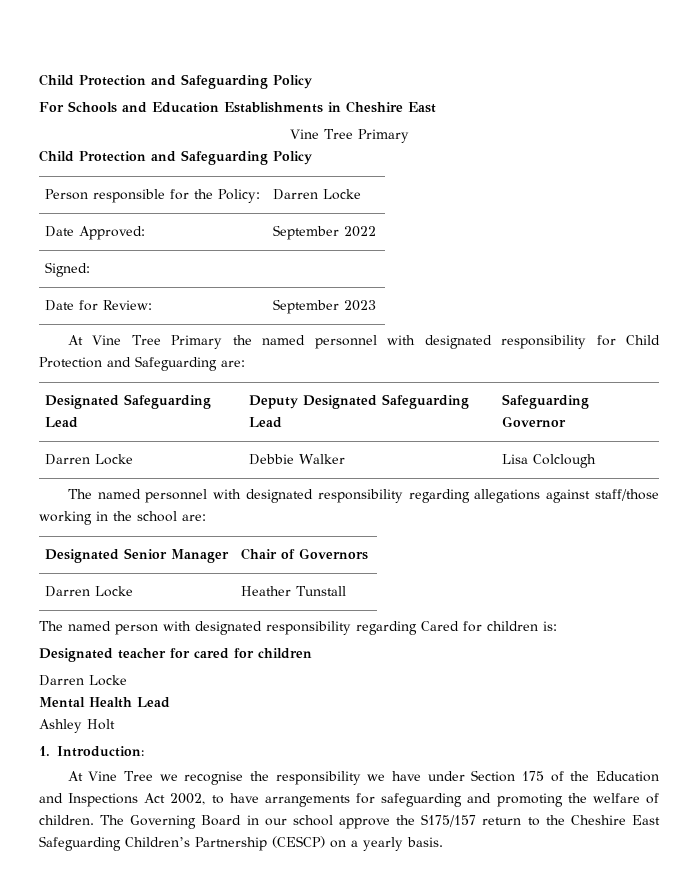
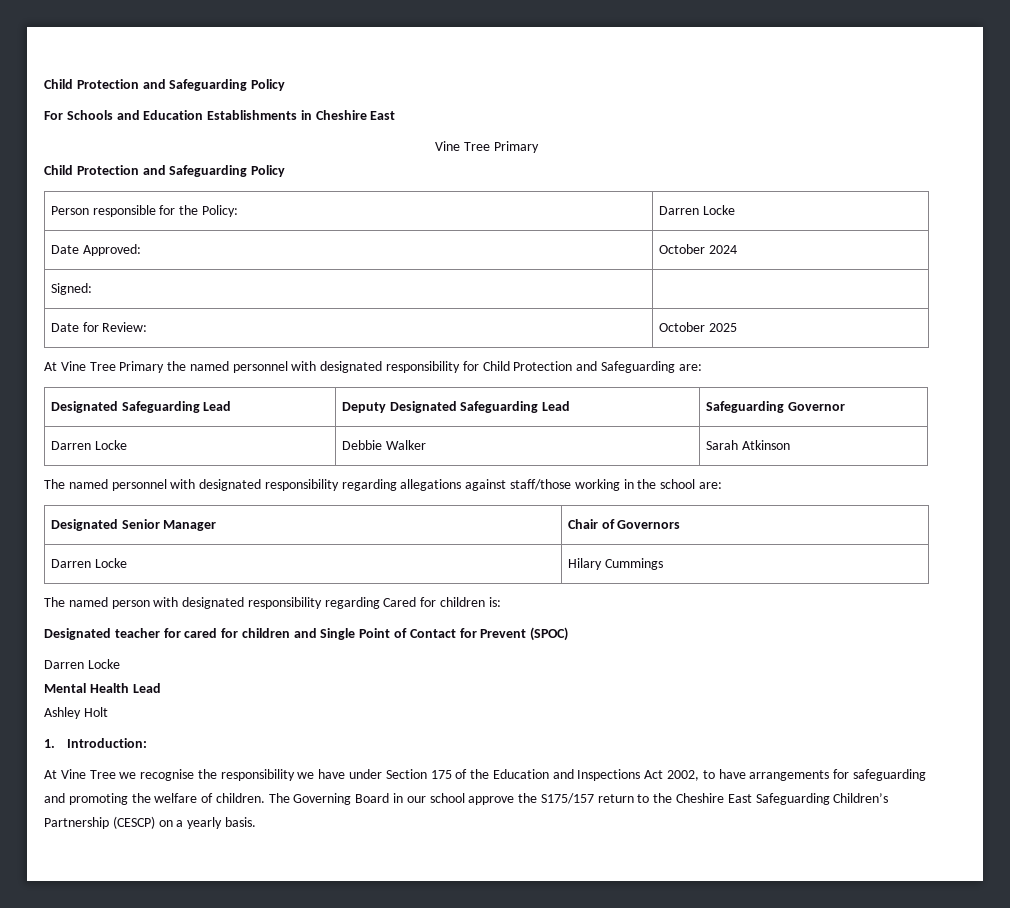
[273,225,377,240] September 2022 -> [658,244,737,254] October 2024
[273,299,377,314] September 2023 -> [658,322,737,332] October 2025
[502,454,597,468] Lisa Colclough -> [705,440,790,450] Sarah Atkinson
[241,586,347,596] Heather Tunstall -> [567,558,663,570] Hilary Cummings
(312, 653) none -> [293,627,569,641] and Single Point of Contact for Prevent (SPOC)

